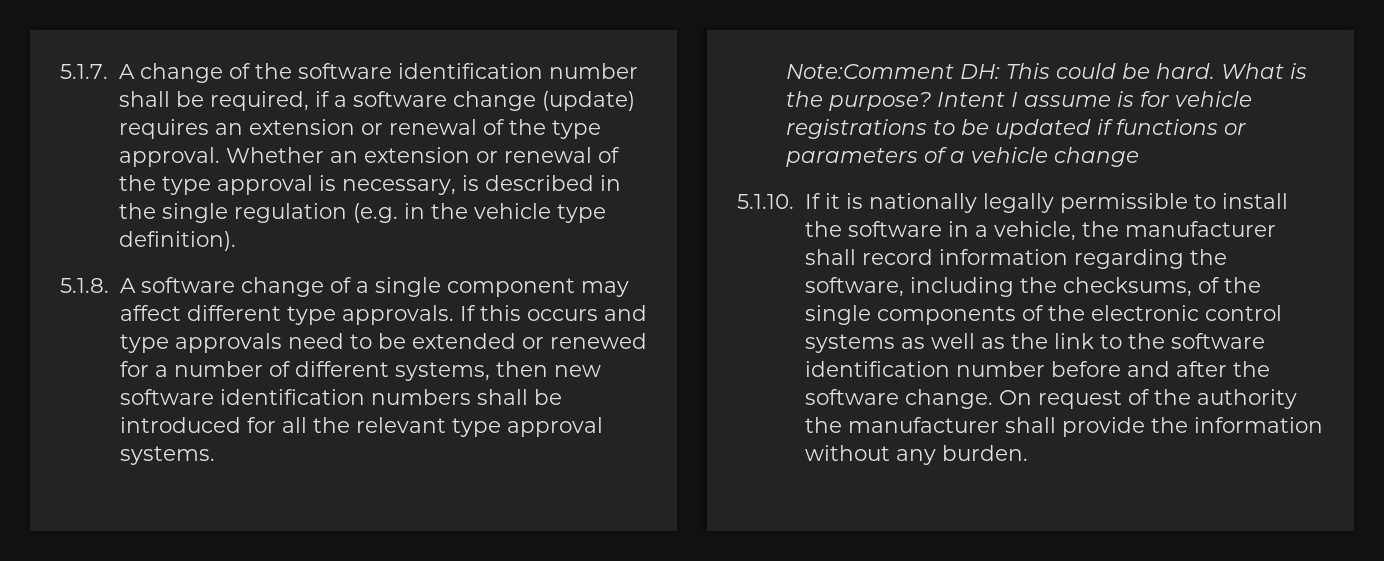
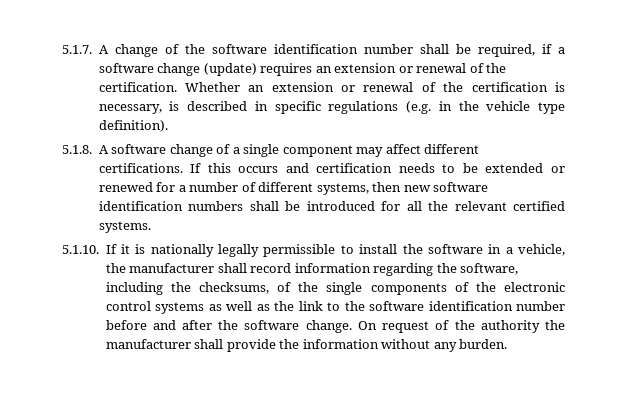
[551,120,601,139] [118,147,220,167] type approval. -> [98,82,177,92] certification.
[161,175,313,195] type approval -> [471,82,548,92] certification
[118,203,347,223] the single regulation -> [274,101,399,114] specific regulations
[286,305,454,325] type approvals. -> [98,163,183,173] certifications.
[119,333,344,353] type approvals need -> [316,163,435,173] certification needs
[451,417,603,437] type approval -> [513,201,565,211] certified
[785,63,1307,79] [785,91,1252,111] [785,119,1246,139] [785,147,1139,167] // Note:Comment DH: This could be hard. What is the purpose? Intent I assume is for vehicle registrations to be updated if functions or parameters of a vehicle change -> (151, 227) none

